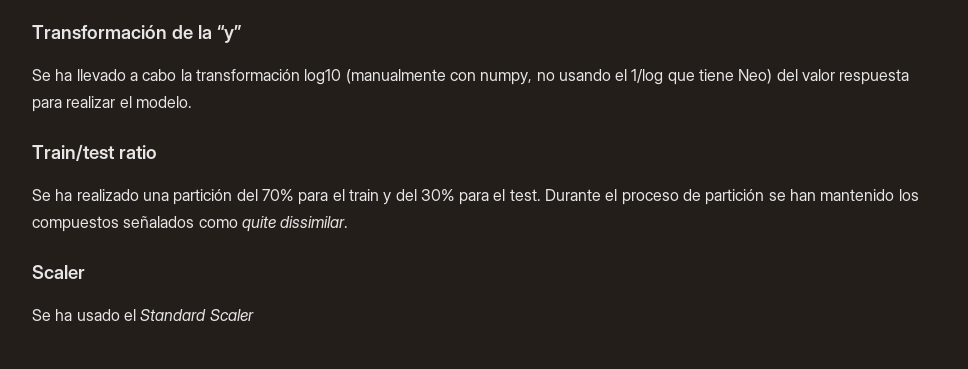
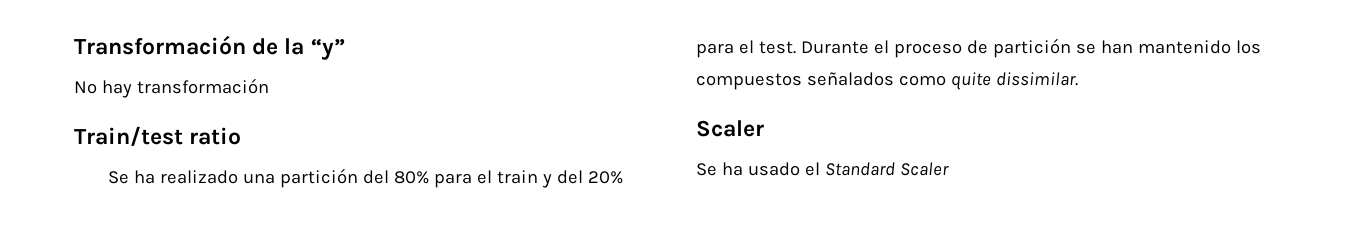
[32,69,910,85] [32,96,192,112] Se ha llevado a cabo la transformación log10 (manualmente con numpy, no usando el 1/log que tiene Neo) del valor respuesta para realizar el modelo. -> [74,78,269,98] No hay transformación
[261,189,294,201] 70% -> [393,171,429,184] 80%
[420,189,455,201] 30% -> [587,171,623,184] 20%

